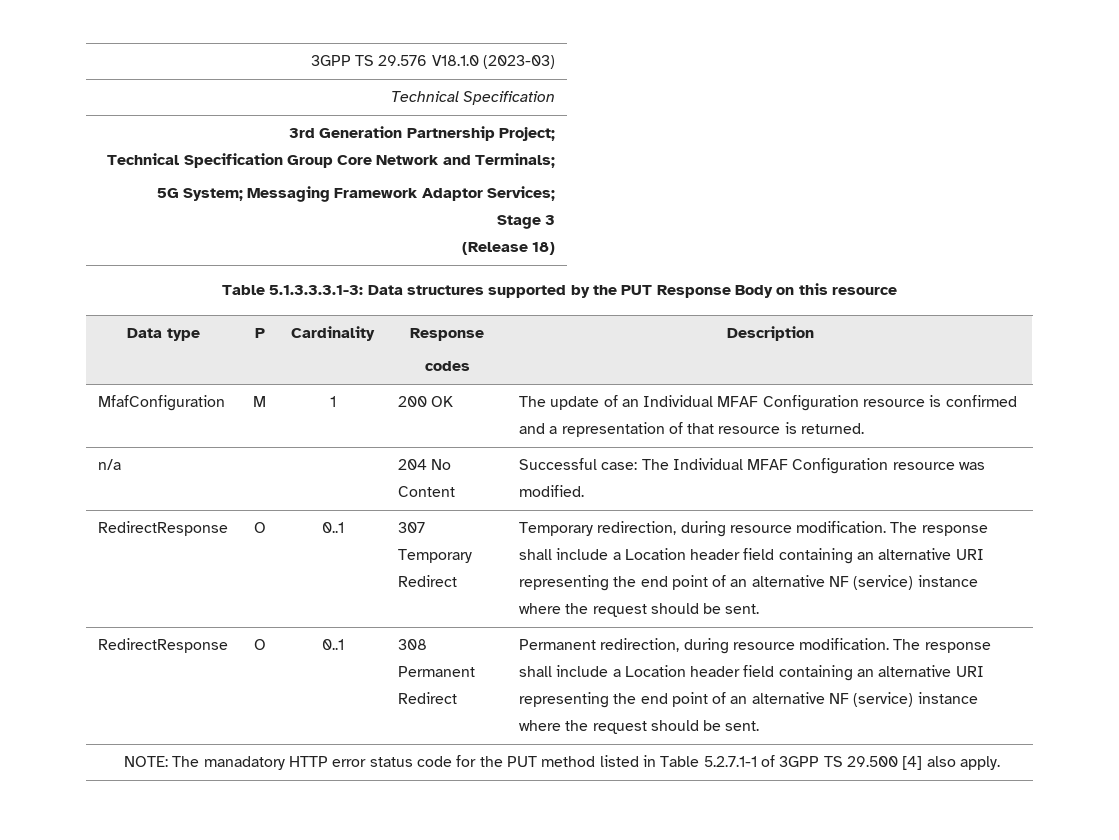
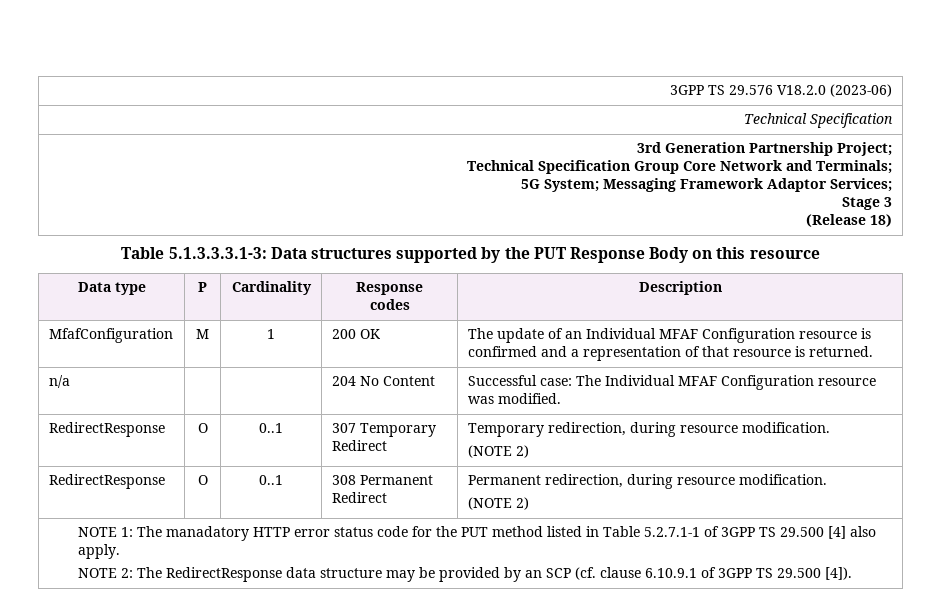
[431,55,556,69] V18.1.0 (2023-03) -> [777,84,893,97] V18.2.0 (2023-06)
[890,522,988,536] [518,548,984,564] [518,575,978,591] [518,603,760,617] The response shall include a Location header field containing an alternative URI representing the end point of an alternative NF (service) instance where the request should be sent. -> [467,445,529,458] // (NOTE 2)
[893,639,991,653] [518,665,984,681] [518,692,978,708] [518,720,760,734] [124,756,169,767] The response shall include a Location header field containing an alternative URI representing the end point of an alternative NF (service) instance where the request should be sent. // NOTE: -> [467,497,529,510] [77,527,133,537] // (NOTE 2) // NOTE 1:
(1000, 763) none -> [77,567,852,582] // NOTE 2: The RedirectResponse data structure may be provided by an SCP (cf. clause 6.10.9.1 of 3GPP TS 29.500 [4]).

